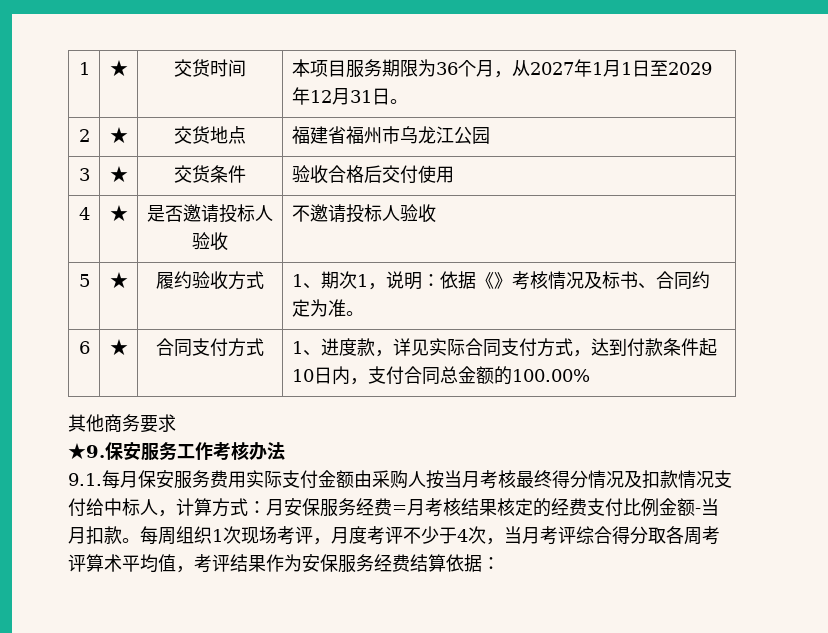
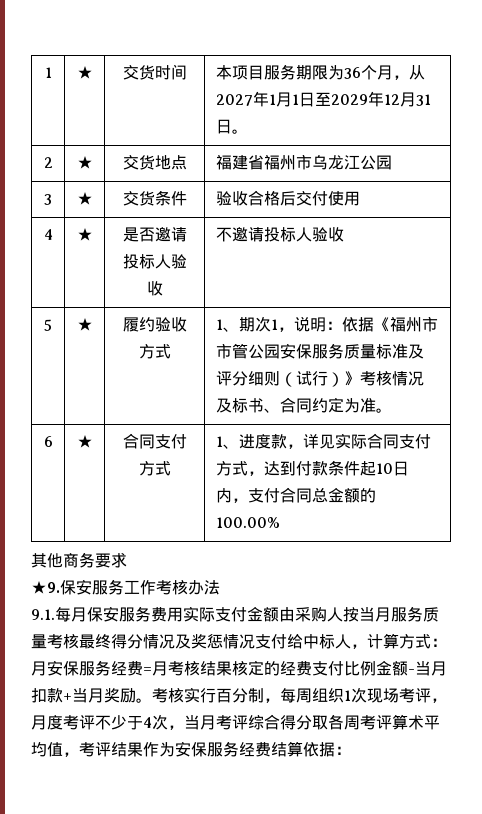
(494, 280) none -> [389,316,438,332] [215,343,424,359] [215,371,344,387] 福州市市管公园安保服务质量标准及评分细则（试行）
(480, 479) none -> [391,606,439,622] [31,634,47,649] 服务质量
[642,470,678,489] 扣款 -> [191,633,223,649] 奖惩
[122,538,140,543] 。 -> [63,687,280,703] +当月奖励。考核实行百分制，

